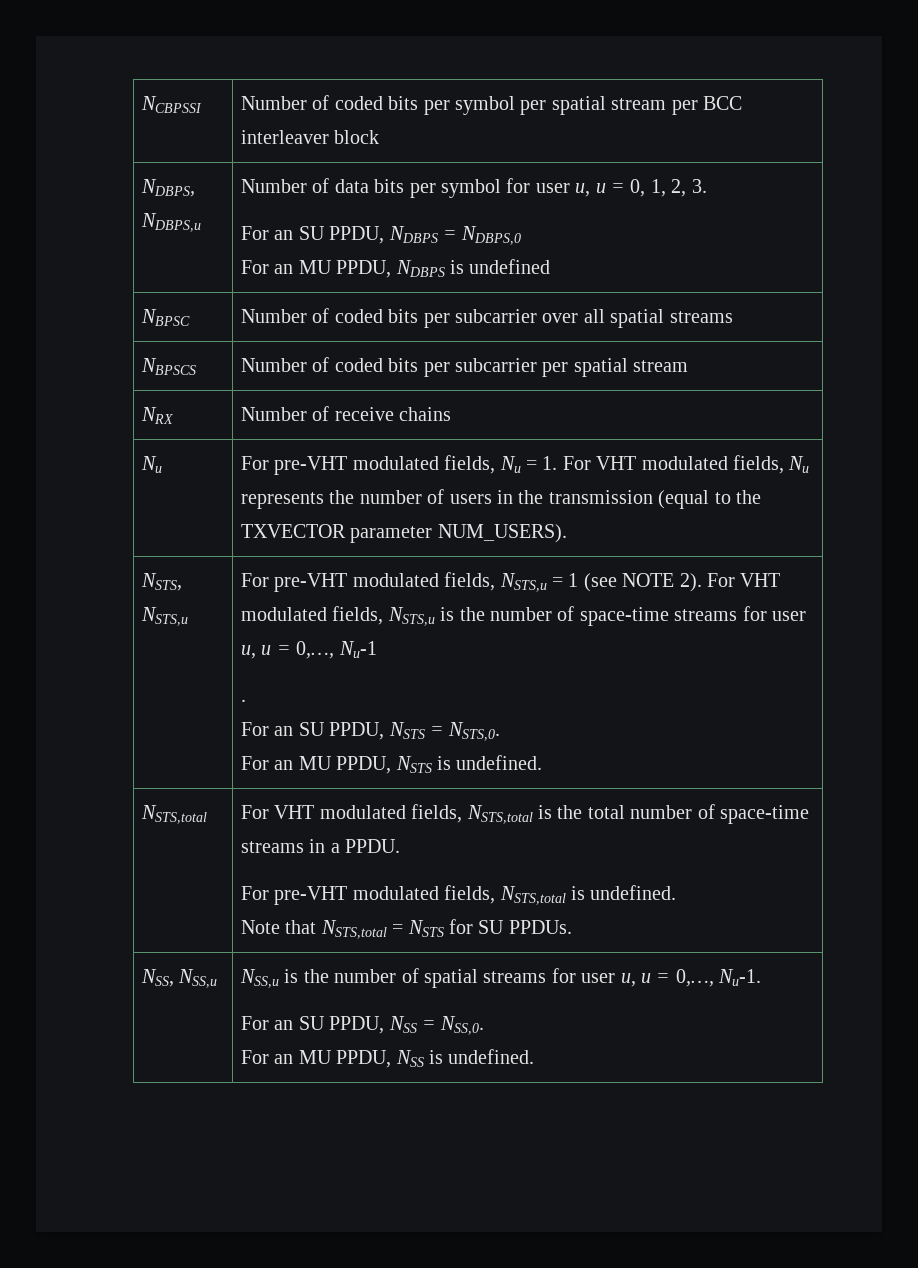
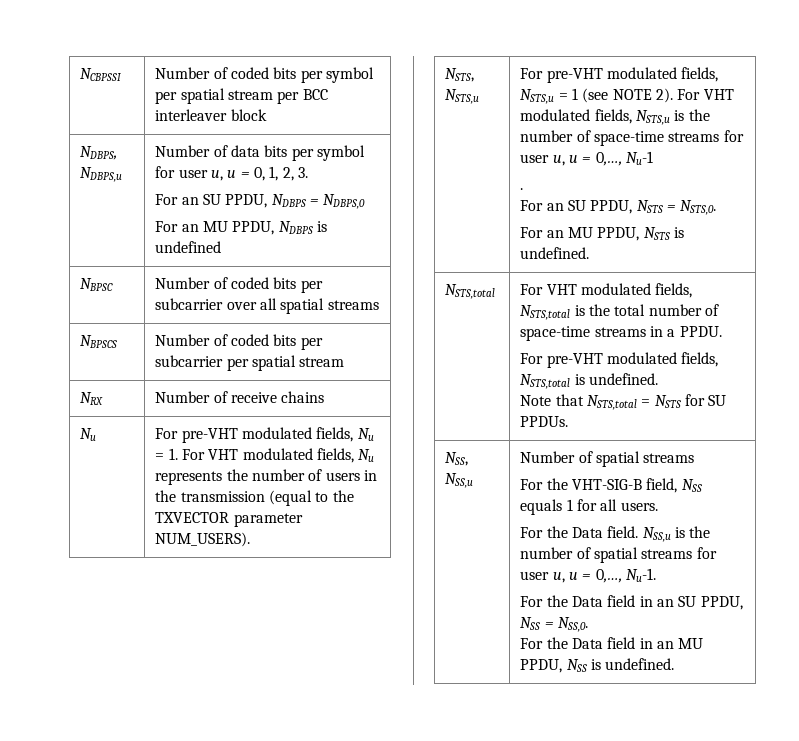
(218, 978) none -> [520,451,695,467] [520,478,702,493] [520,499,658,515] [520,526,639,538] Number of spatial streams // For the VHT-SIG-B field, NSS equals 1 for all users. // For the Data field.
(269, 1023) none -> [546,595,653,607] the Data field in
(269, 1057) none -> [546,637,653,649] the Data field in

